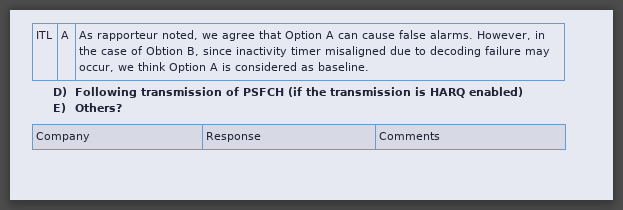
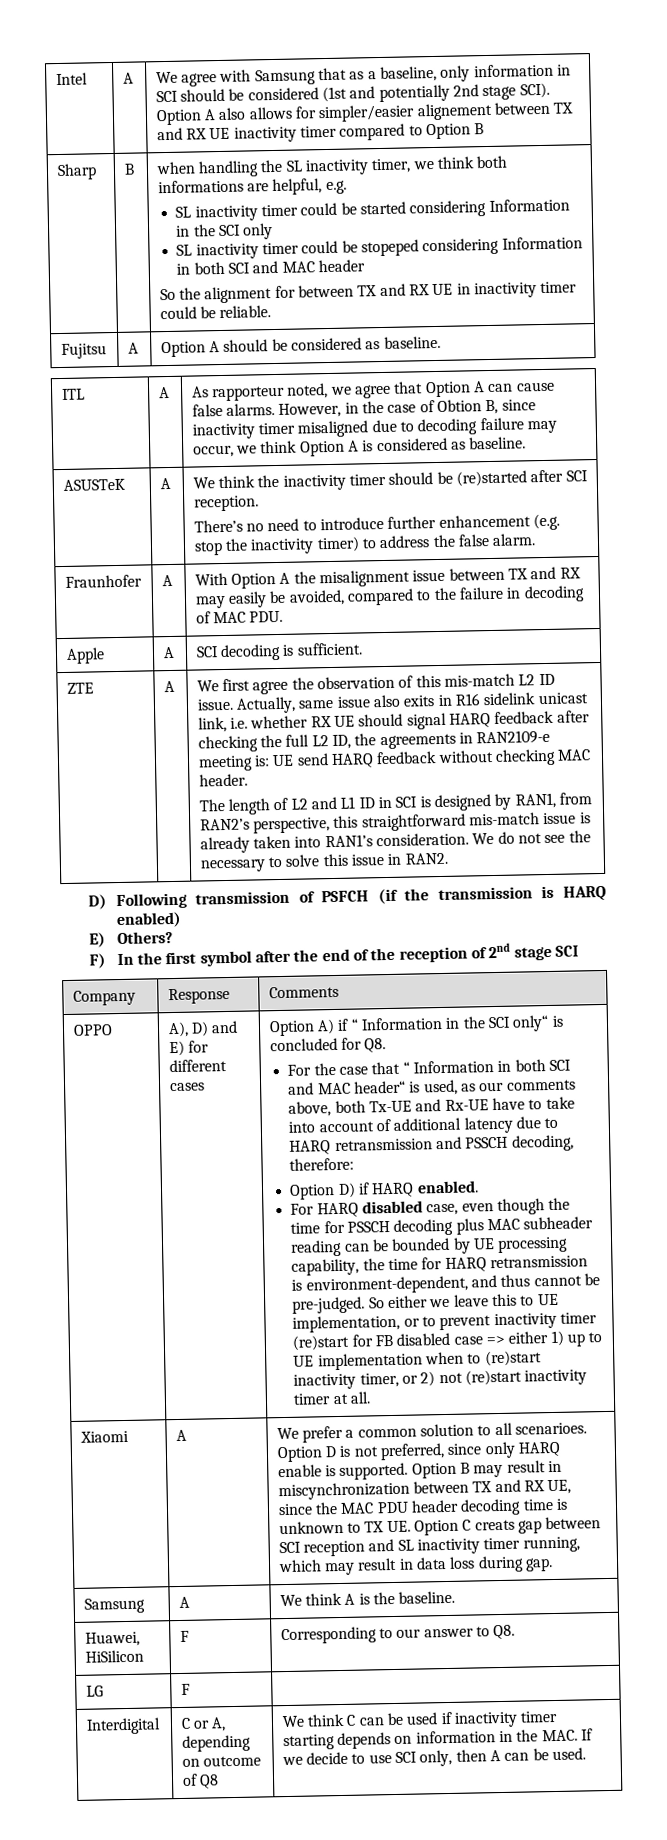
(36, 35) none -> [55,72,88,86] [122,72,134,84] [155,63,571,87] [155,82,550,103] [155,101,574,126] [156,123,485,143] [56,163,97,181] [123,163,135,175] [155,155,508,178] [157,178,347,196] [175,198,570,222] [176,223,274,240] [176,236,583,260] [176,259,365,275] [159,281,578,304] [159,305,272,320] [60,343,107,360] [127,342,139,354] [160,335,441,358] Intel | A | We agree with Samsung that as a baseline, only information in SCI should be considered (1st and potentially 2nd stage SCI). Option A also allows for simpler/easier alignement between TX and RX UE inactivity timer compared to Option B // Sharp | B | when handling the SL inactivity timer, we think both informations are helpful, e.g. // SL inactivity timer could be started considering Information in the SCI only // SL inactivity timer could be stopeped considering Information in both SCI and MAC header // So the alignment for between TX and RX UE in inactivity timer could be reliable. // Fujitsu | A | Option A should be considered as baseline. //
(370, 66) none -> [62,478,125,491] [159,477,171,490] [192,469,588,491] [193,495,259,512] [193,513,561,533] [193,533,537,556] [64,574,142,588] [161,574,173,587] [194,566,581,589] [194,585,585,609] [195,610,284,624] [65,647,105,664] [162,646,175,659] [195,642,363,662] [66,682,94,694] [163,680,175,693] [196,673,555,695] [196,692,588,714] [197,710,590,733] [197,729,551,753] [197,748,592,772] [198,773,248,787] [198,792,592,815] [199,812,591,834] [199,830,591,854] [199,852,448,873] // ASUSTeK | A | We think the inactivity timer should be (re)started after SCI reception. // There’s no need to introduce further enhancement (e.g. stop the inactivity timer) to address the false alarm. // Fraunhofer | A | With Option A the misalignment issue between TX and RX may easily be avoided, compared to the failure in decoding of MAC PDU. // Apple | A | SCI decoding is sufficient. // ZTE | A | We first agree the observation of this mis-match L2 ID issue. Actually, same issue also exits in R16 sidelink unicast link, i.e. whether RX UE should signal HARQ feedback after checking the full L2 ID, the agreements in RAN2109-e meeting is: UE send HARQ feedback without checking MAC header. // The length of L2 and L1 ID in SCI is designed by RAN1, from RAN2’s perspective, this straightforward mis-match issue is already taken into RAN1’s consideration. We do not see the necessary to solve this issue in RAN2.
[36,132,91,142] [206,132,262,142] [379,132,441,140] // Company | Response | Comments -> [88,942,579,969] [72,989,136,1006] [167,987,230,1005] [268,985,339,999] [72,1024,113,1036] [167,1020,239,1038] [168,1040,210,1057] [168,1059,227,1073] [169,1082,205,1092] [268,1014,564,1037] [269,1037,387,1053] [287,1059,571,1076] [288,1079,576,1096] [288,1096,575,1117] [288,1116,559,1134] [289,1134,574,1155] [289,1157,355,1171] [289,1180,479,1200] [290,1197,571,1218] [290,1216,594,1236] [290,1236,569,1257] [291,1255,588,1276] [291,1273,600,1295] [292,1293,559,1314] [292,1312,597,1333] [292,1330,603,1351] [293,1350,542,1371] [293,1369,588,1390] [293,1391,372,1405] [79,1430,129,1443] [175,1429,187,1442] [276,1422,588,1443] [276,1441,562,1463] [277,1460,563,1480] [277,1479,572,1501] [277,1498,569,1516] [278,1516,602,1536] [278,1536,580,1557] [277,1555,554,1576] [83,1597,145,1614] [178,1596,190,1609] [279,1590,456,1607] [84,1631,140,1647] [84,1649,144,1663] [179,1630,189,1643] [280,1624,516,1645] [85,1685,104,1697] [180,1683,190,1695] [85,1717,161,1735] [180,1717,227,1732] [181,1734,251,1752] [181,1755,262,1767] [181,1773,220,1789] [281,1710,559,1728] [282,1728,594,1751] [281,1747,586,1767] // F) In the first symbol after the end of the reception of 2nd stage SCI // Company | Response | Comments // OPPO | A), D) and E) for different cases | Option A) if “ Information in the SCI only“ is concluded for Q8. // For the case that “ Information in both SCI and MAC header“ is used, as our comments above, both Tx-UE and Rx-UE have to take into account of additional latency due to HARQ retransmission and PSSCH decoding, therefore: // Option D) if HARQ enabled. // For HARQ disabled case, even though the time for PSSCH decoding plus MAC subheader reading can be bounded by UE processing capability, the time for HARQ retransmission is environment-dependent, and thus cannot be pre-judged. So either we leave this to UE implementation, or to prevent inactivity timer (re)start for FB disabled case => either 1) up to UE implementation when to (re)start inactivity timer, or 2) not (re)start inactivity timer at all. // Xiaomi | A | We prefer a common solution to all scenarioes. Option D is not preferred, since only HARQ enable is supported. Option B may result in miscynchronization between TX and RX UE, since the MAC PDU header decoding time is unknown to TX UE. Option C creats gap between SCI reception and SL inactivity timer running, which may result in data loss during gap. // Samsung | A | We think A is the baseline. // Huawei, HiSilicon | F | Corresponding to our answer to Q8. // LG | F | // Interdigital | C or A, depending on outcome of Q8 | We think C can be used if inactivity timer starting depends on information in the MAC. If we decide to use SCI only, then A can be used.

